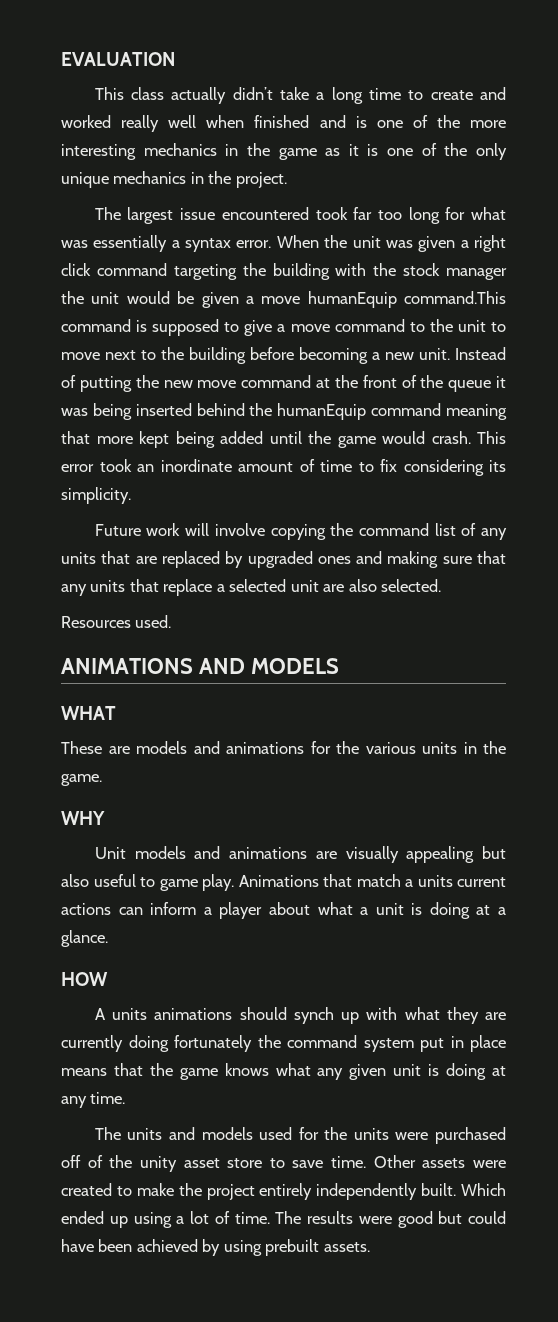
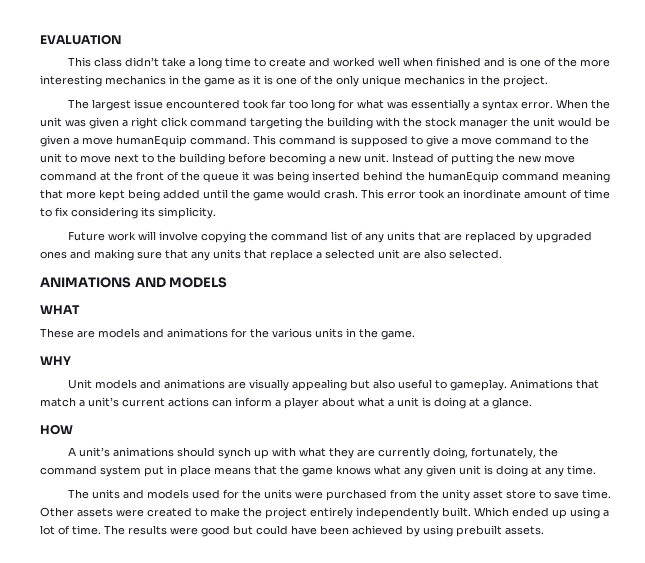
[171,87,227,104] actually -> (122, 62) none
[121,115,160,132] really -> (375, 62) none
[404,291,506,304] command.This -> [190,135,276,145] command. This
[61,615,172,628] // Resources used. -> (502, 254) none
[159,874,234,891] game play. -> [449,379,507,391] gameplay.
[417,875,453,887] units -> [88,397,119,407] unit’s
[111,1008,147,1020] units -> [78,447,110,457] unit’s
[128,1035,252,1052] doing fortunately -> [432,447,536,459] doing, fortunately,
[61,1155,103,1168] off of -> [389,489,417,499] from

